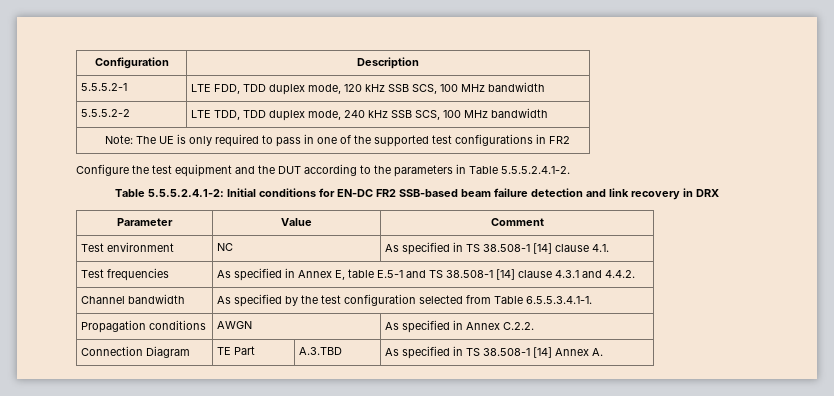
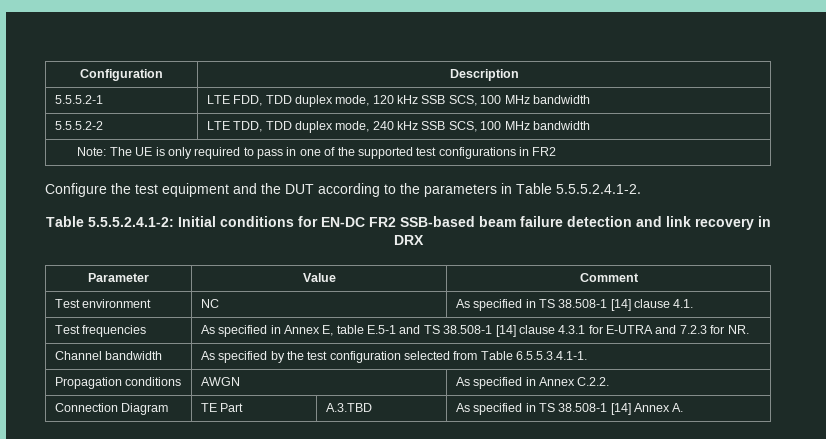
[581,270,635,278] and 4.4.2. -> [588,325,749,334] for E-UTRA and 7.2.3 for NR.

